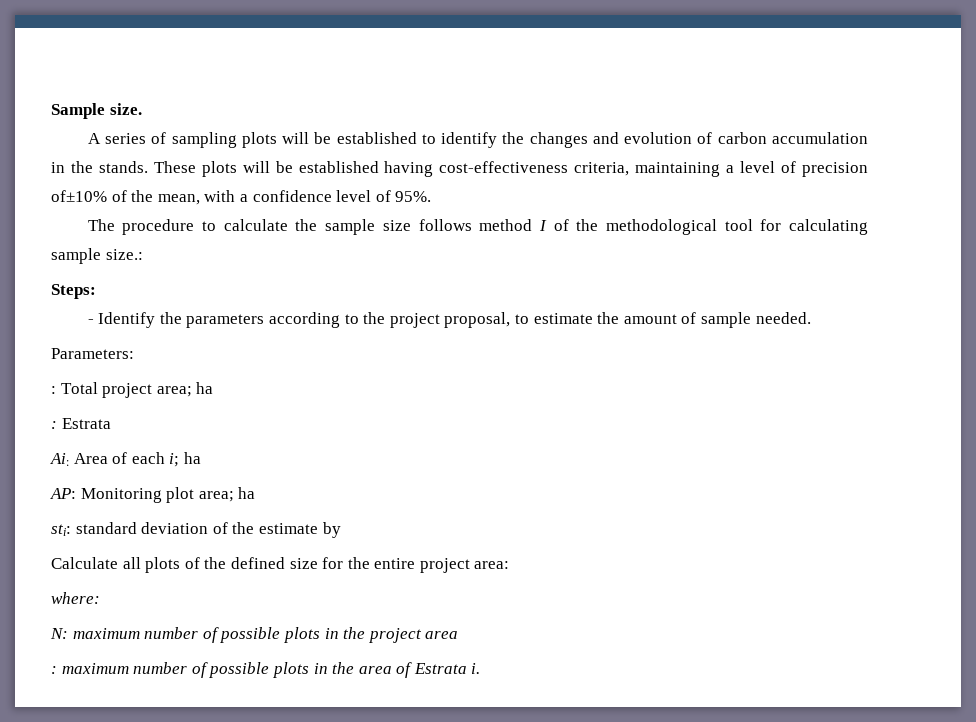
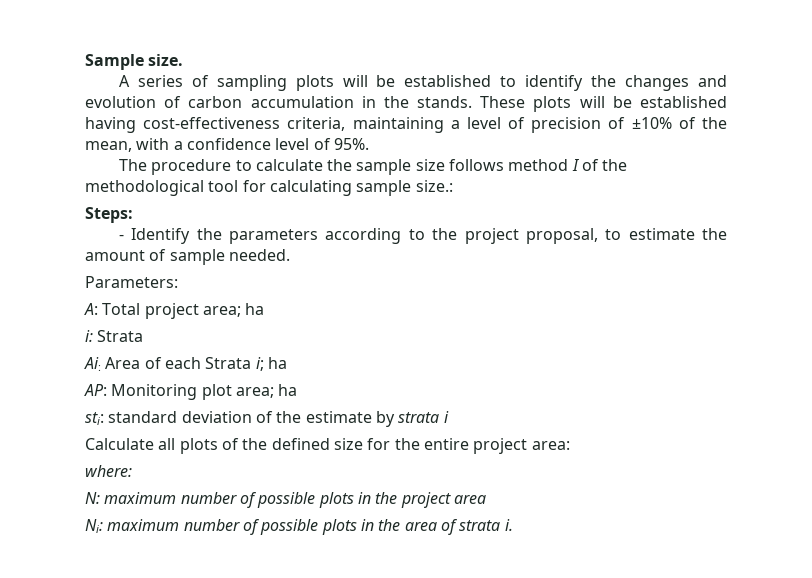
[51,190,107,202] of±10% -> [608,117,672,129] of ±10%
[51,386,56,394] : -> [84,303,98,315] A:
[51,418,111,429] : Estrata -> [85,330,144,342] i: Strata
(165, 458) none -> [205,357,252,369] Strata
(341, 530) none -> [398,411,449,423] strata i
[51,666,57,674] : -> [85,519,103,533] Ni:
[413,663,467,674] Estrata -> [459,520,501,531] strata

